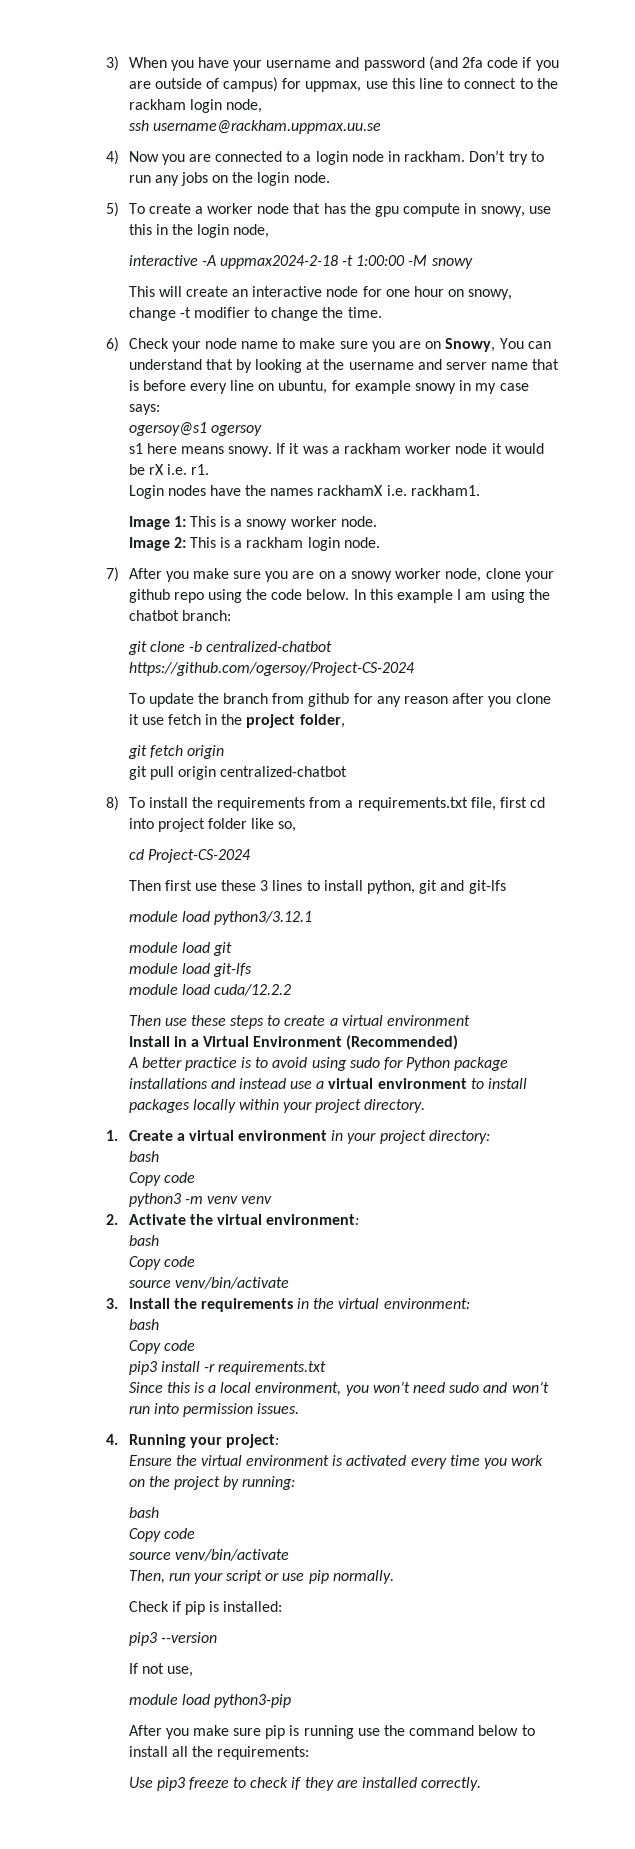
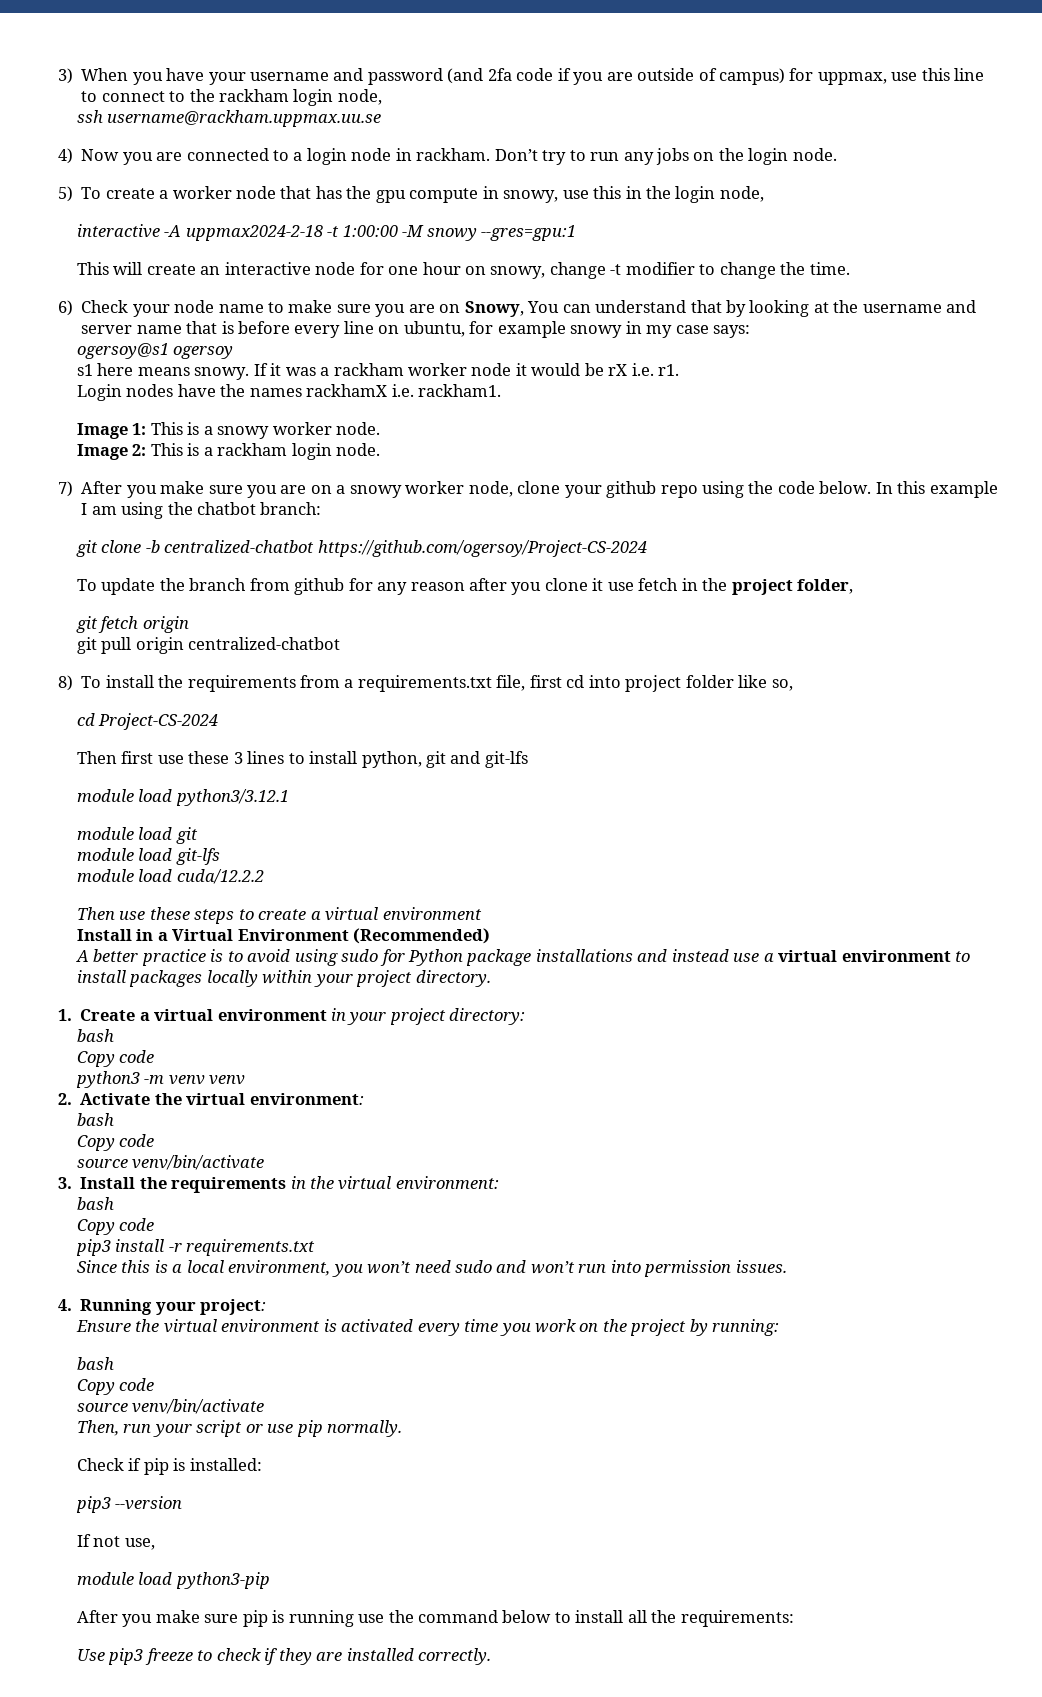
(473, 263) none -> [481,225,577,241] --gres=gpu:1

